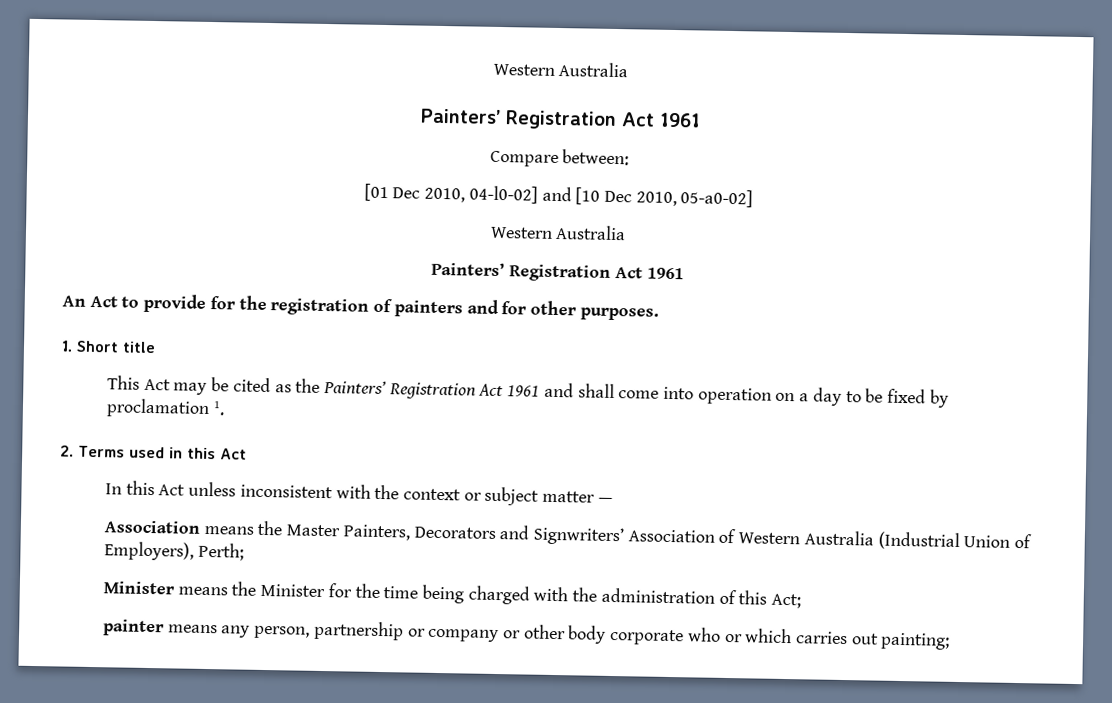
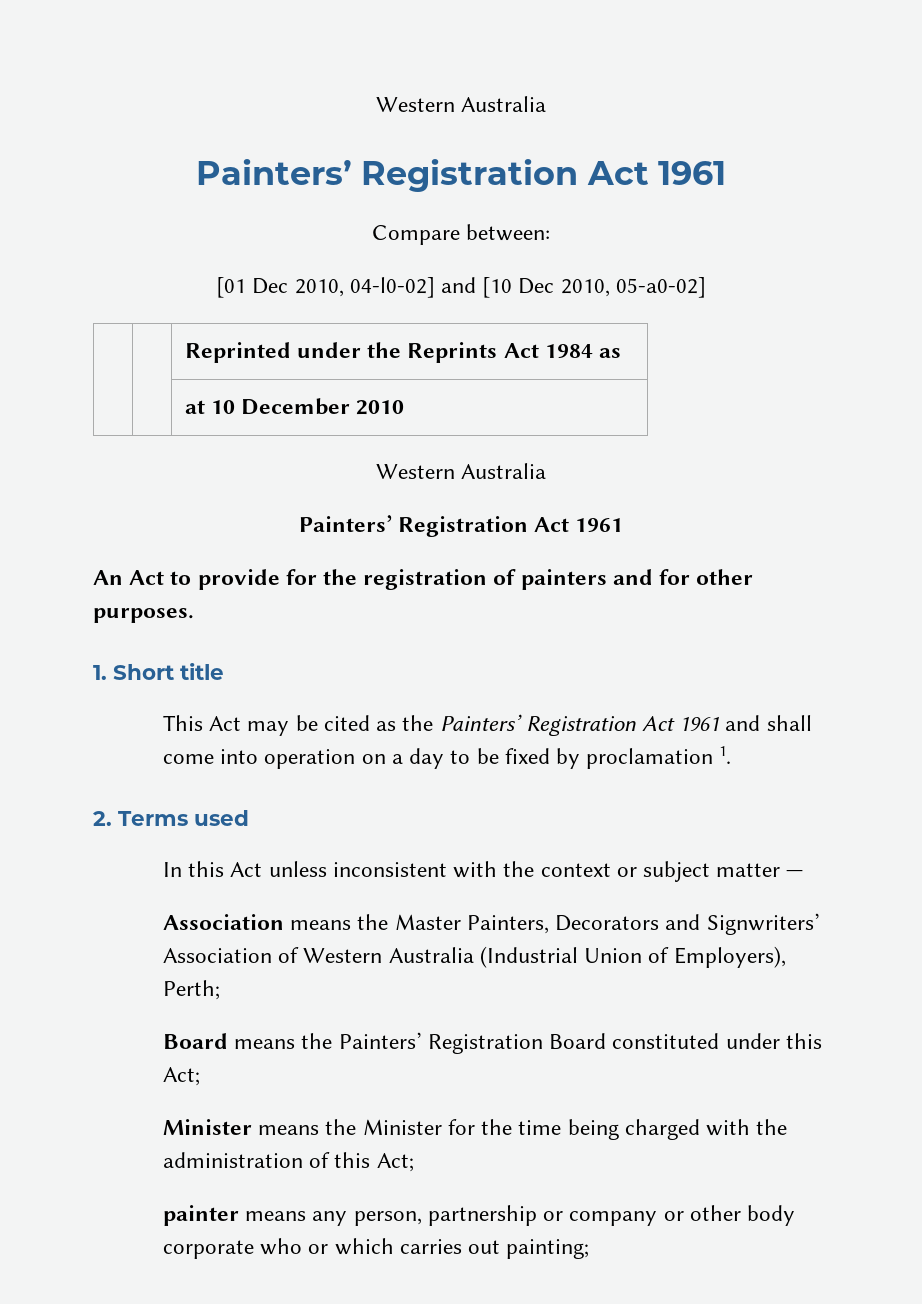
(754, 198) none -> [184,342,622,363] [184,398,405,415] // | | Reprinted under the Reprints Act 1984 as // | | at 10 December 2010
[168,447,247,460] in this Act -> (249, 818) none
(244, 551) none -> [163,1032,822,1054] [163,1067,201,1086] // Board means the Painters’ Registration Board constituted under this Act;

